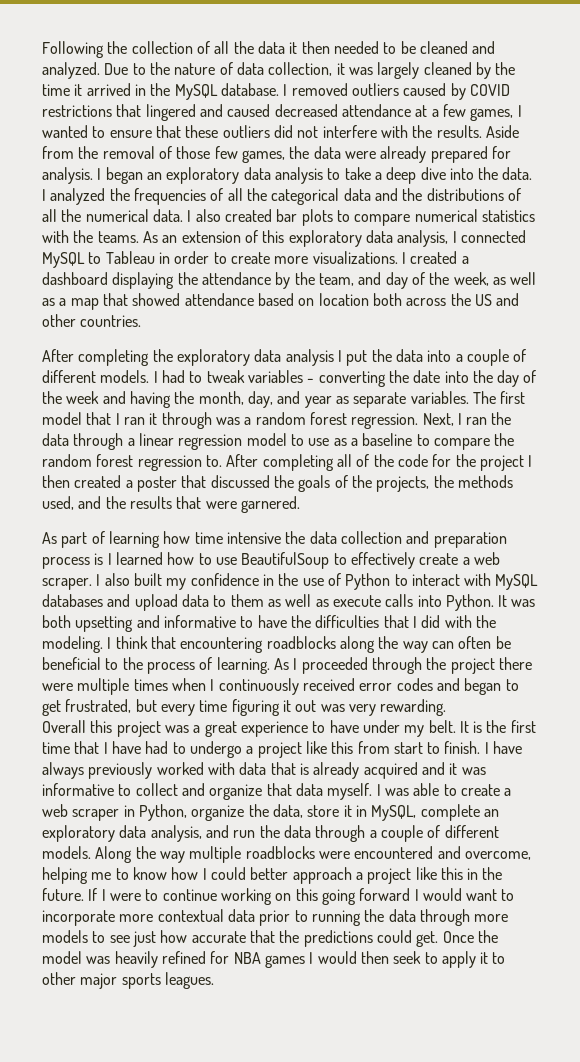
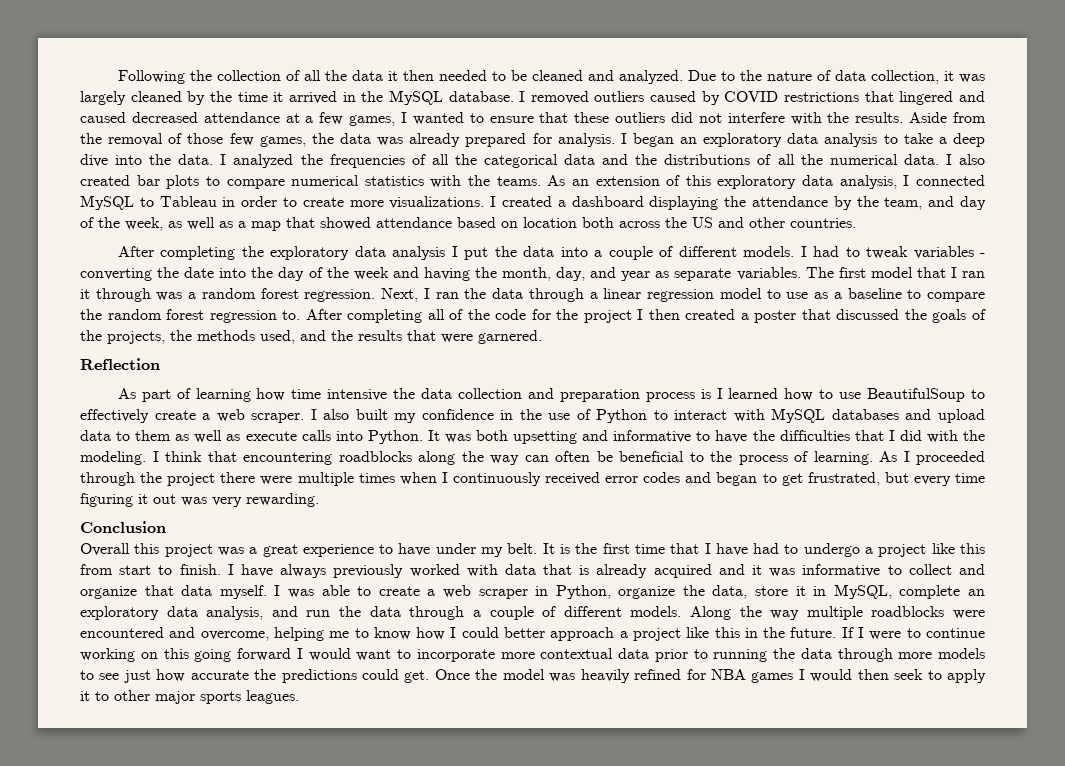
[344,151,376,159] were -> [377,137,404,146] was
(300, 504) none -> [80,358,160,370] // Reflection
(447, 707) none -> [80,521,166,533] // Conclusion
[249,930,275,943] that -> (249, 675) none

